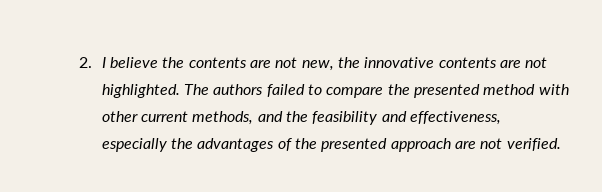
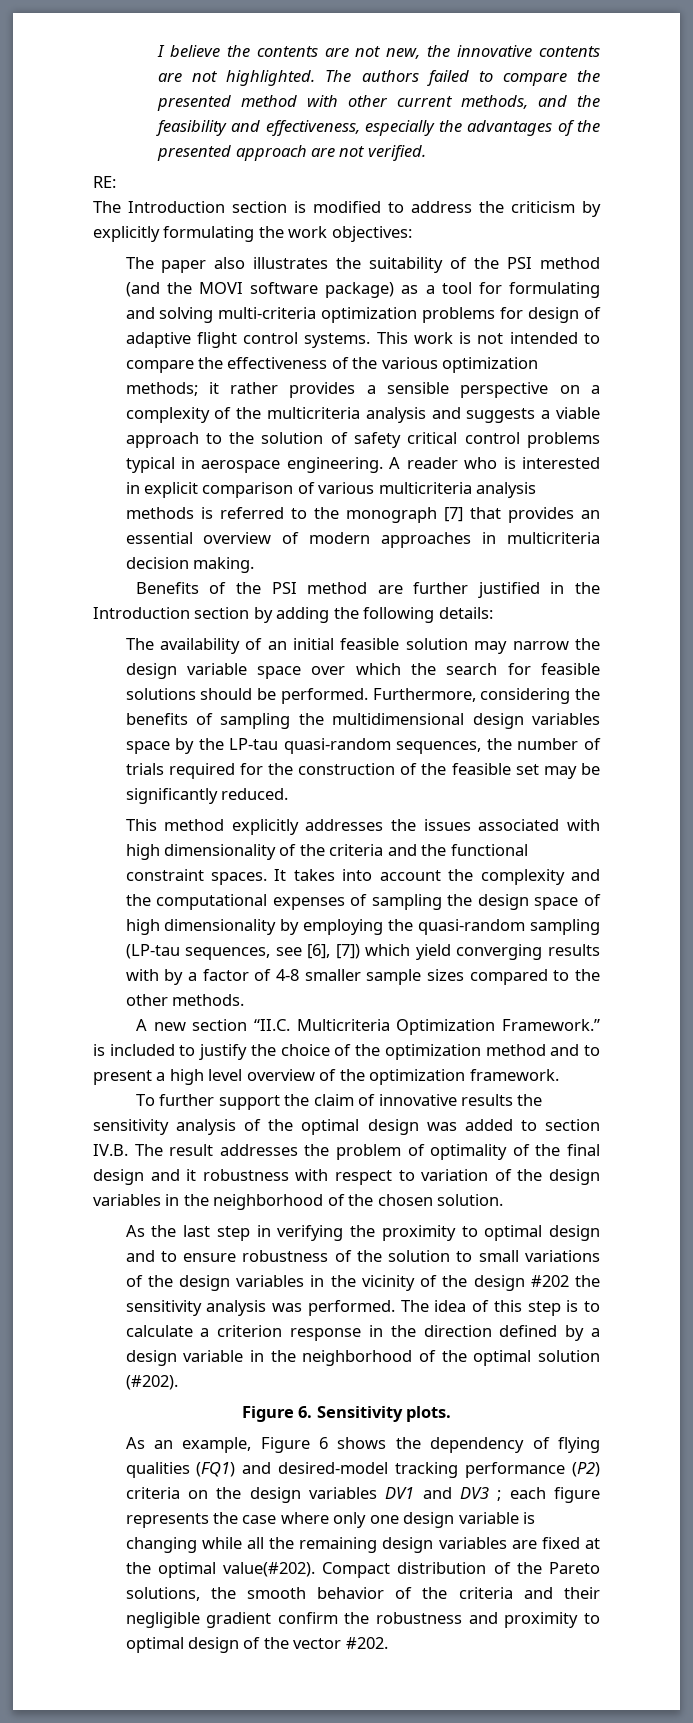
[78,57,92,68] 2. -> (157, 51) none
(561, 144) none -> [93,176,116,188] [93,201,601,217] [93,226,412,242] [125,257,600,273] [125,282,600,298] [125,307,602,323] [125,332,600,348] [125,357,539,373] [125,382,600,398] [125,407,600,423] [125,432,600,448] [125,457,600,473] [125,482,537,498] [125,507,600,523] [125,532,600,548] [125,557,254,573] [135,582,600,598] [93,607,493,623] [125,638,600,654] [125,663,600,679] [125,688,600,704] [125,713,600,729] [125,738,601,754] [125,763,601,779] [125,788,288,804] [125,819,600,835] [125,844,528,860] [125,869,600,885] [125,894,601,910] [125,919,600,935] [125,944,600,960] [125,969,600,985] [125,994,244,1006] [135,1019,600,1035] [93,1044,601,1060] [93,1069,559,1085] [135,1094,543,1110] [93,1119,600,1135] [93,1144,601,1160] [93,1169,601,1185] [93,1194,504,1210] [125,1225,600,1241] [125,1250,600,1262] [125,1275,600,1291] [125,1300,600,1316] [125,1325,600,1341] [125,1350,600,1366] [125,1375,178,1390] [241,1406,452,1422] [125,1437,600,1453] [125,1462,600,1478] [125,1487,600,1503] [125,1512,536,1528] [125,1537,600,1553] [125,1562,600,1578] [125,1587,600,1601] [125,1612,600,1628] [125,1637,388,1653] // RE: // The Introduction section is modified to address the criticism by explicitly formulating the work objectives: // The paper also illustrates the suitability of the PSI method (and the MOVI software package) as a tool for formulating and solving multi-criteria optimization problems for design of adaptive flight control systems. This work is not intended to compare the effectiveness of the various optimization methods; it rather provides a sensible perspective on a complexity of the multicriteria analysis and suggests a viable approach to the solution of safety critical control problems typical in aerospace engineering. A reader who is interested in explicit comparison of various multicriteria analysis methods is referred to the monograph [7] that provides an essential overview of modern approaches in multicriteria decision making. // Benefits of the PSI method are further justified in the Introduction section by adding the following details: // The availability of an initial feasible solution may narrow the design variable space over which the search for feasible solutions should be performed. Furthermore, considering the benefits of sampling the multidimensional design variables space by the LP-tau quasi-random sequences, the number of trials required for the construction of the feasible set may be significantly reduced. // This method explicitly addresses the issues associated with high dimensionality of the criteria and the functional constraint spaces. It takes into account the complexity and the computational expenses of sampling the design space of high dimensionality by employing the quasi-random sampling (LP-tau sequences, see [6], [7]) which yield converging results with by a factor of 4-8 smaller sample sizes compared to the other methods. // A new section “II.C. Multicriteria Optimization Framework.” is included to justify the choice of the optimization method and to present a high level overview of the optimization framework. // To further support the claim of innovative results the sensitivity analysis of the optimal design was added to section IV.B. The result addresses the problem of optimality of the final design and it robustness with respect to variation of the design variables in the neighborhood of the chosen solution. // As the last step in verifying the proximity to optimal design and to ensure robustness of the solution to small variations of the design variables in the vicinity of the design #202 the sensitivity analysis was performed. The idea of this step is to calculate a criterion response in the direction defined by a design variable in the neighborhood of the optimal solution (#202). // Figure 6. Sensitivity plots. // As an example, Figure 6 shows the dependency of flying qualities (FQ1) and desired-model tracking performance (P2) criteria on the design variables DV1 and DV3 ; each figure represents the case where only one design variable is changing while all the remaining design variables are fixed at the optimal value(#202). Compact distribution of the Pareto solutions, the smooth behavior of the criteria and their negligible gradient confirm the robustness and proximity to optimal design of the vector #202.

